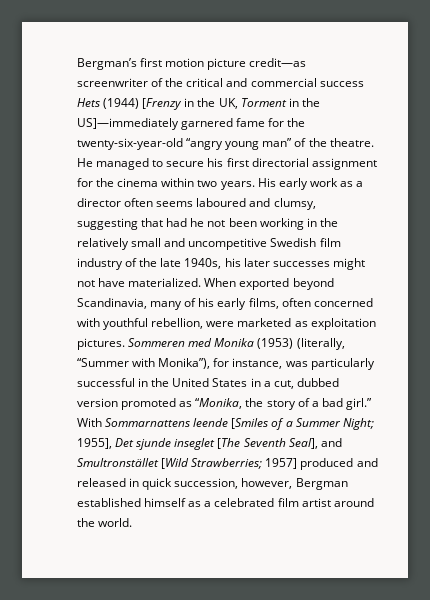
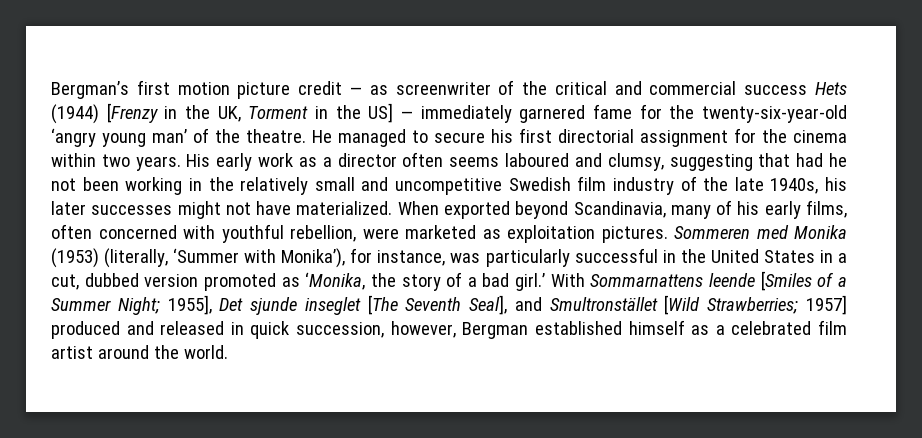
[249,58,307,67] credit—as -> [298,81,388,95] credit — as
[77,118,179,130] US]—immediately -> [368,103,512,123] US] — immediately
[186,138,293,150] “angry young man” -> [51,128,187,147] ‘angry young man’
[77,358,211,369] “Summer with Monika”), -> [173,248,346,268] ‘Summer with Monika’),
[195,398,243,409] “Monika, -> [305,272,366,290] ‘Monika,
[345,398,372,410] girl.” -> [515,273,546,291] girl.’

